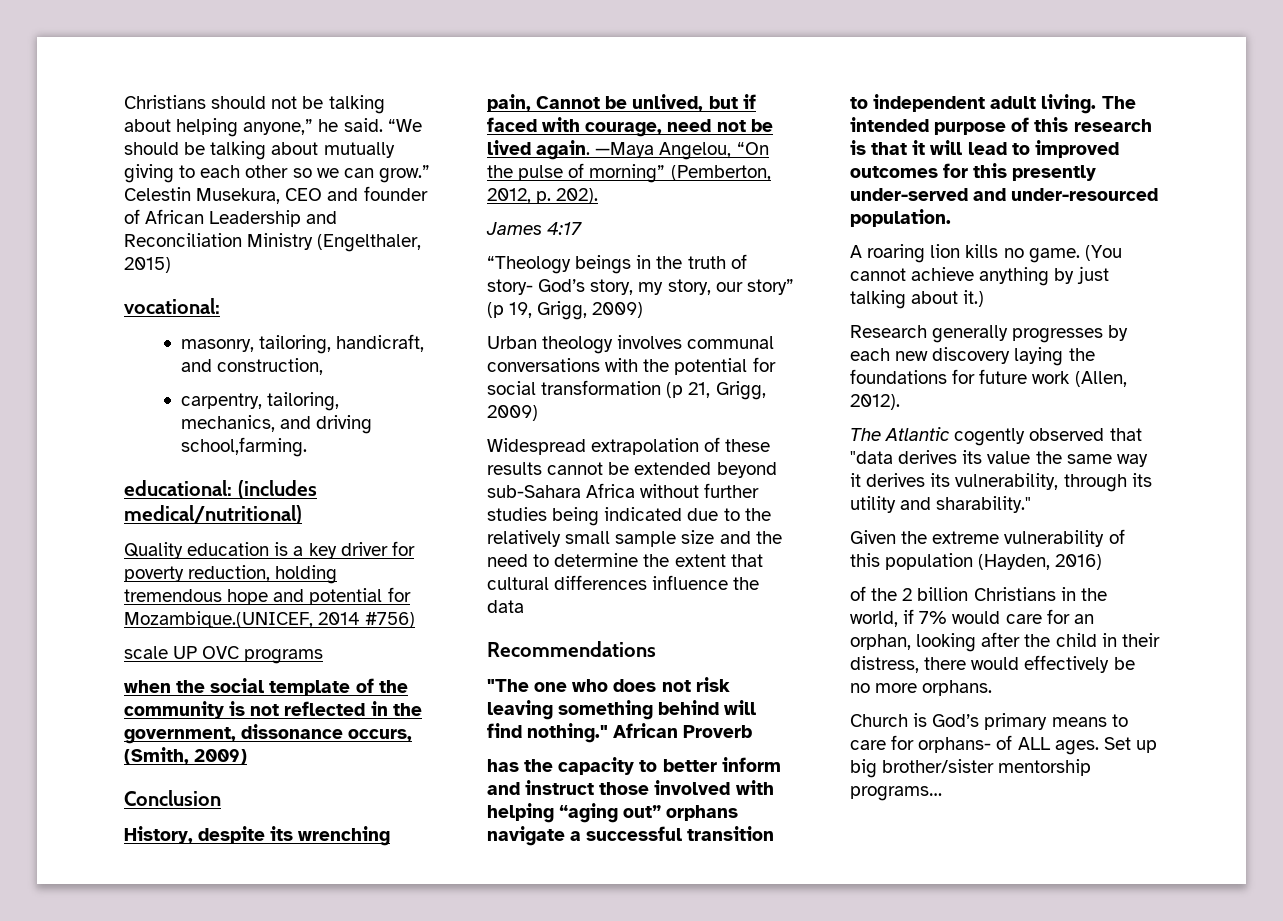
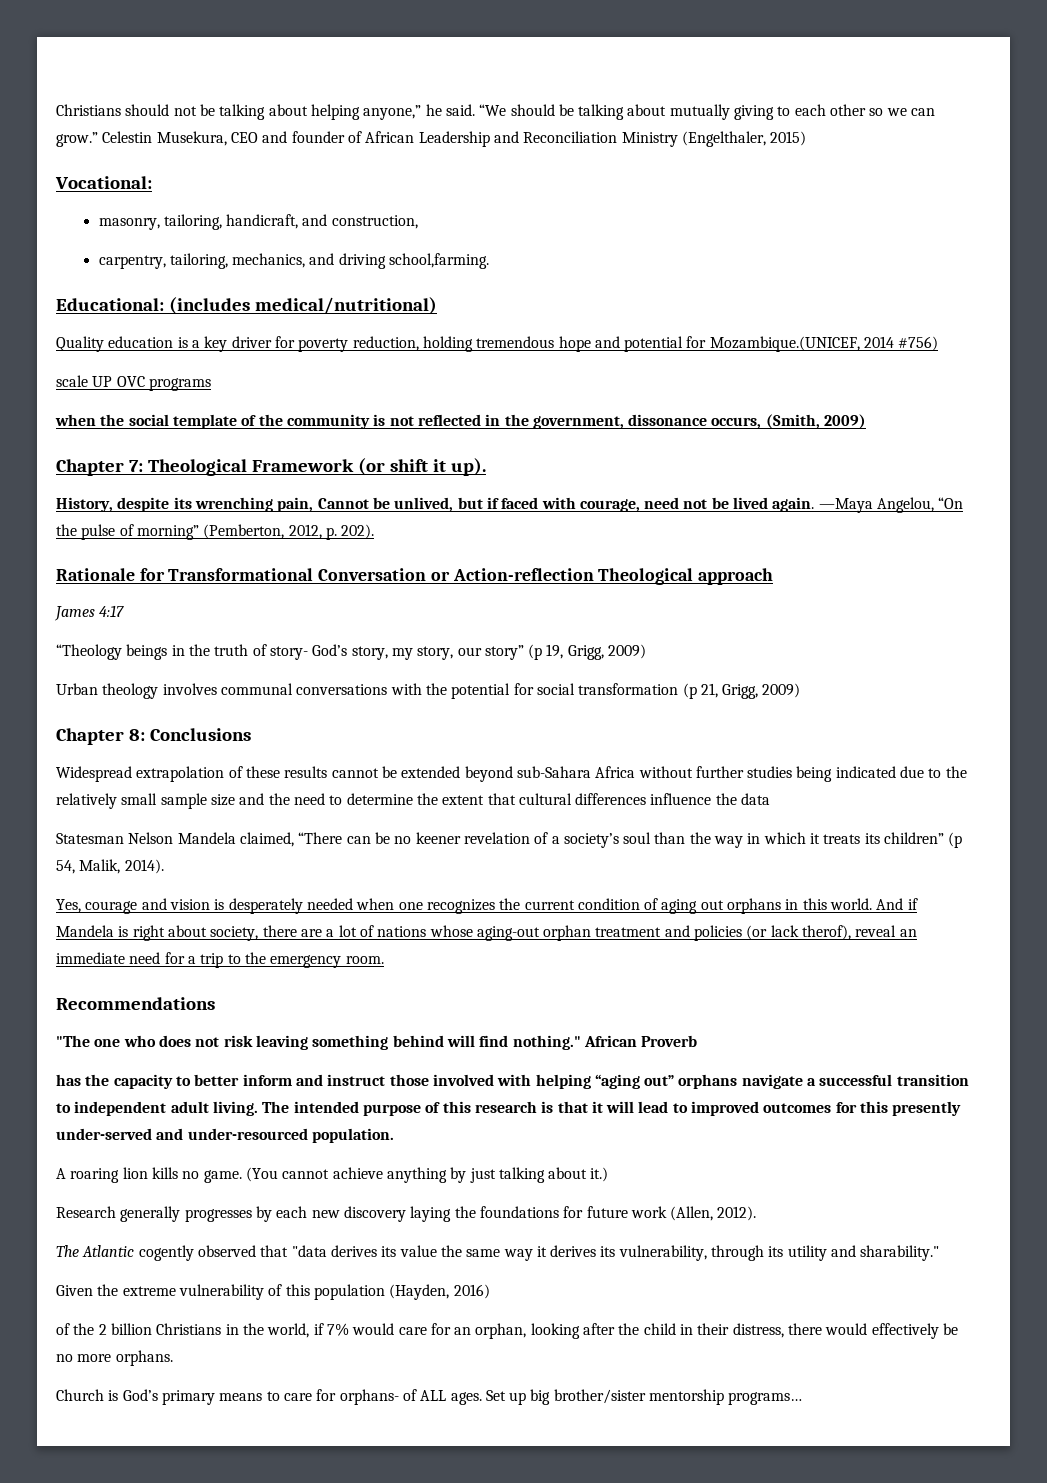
[124,298,220,314] vocational: -> [55,176,152,189] Vocational:
[124,480,232,496] educational: -> [56,298,164,311] Educational:
[124,790,221,806] Conclusion -> [56,458,486,476] Chapter 7: Theological Framework (or shift it up).
(599, 196) none -> [56,568,774,585] // Rationale for Transformational Conversation or Action-reflection Theological approach
(538, 413) none -> [56,728,251,745] // Chapter 8: Conclusions
(524, 606) none -> [56,832,963,848] [56,859,164,874] [56,898,918,914] [56,925,917,941] [56,952,384,968] // Statesman Nelson Mandela claimed, “There can be no keener revelation of a society’s soul than the way in which it treats its children” (p 54, Malik, 2014). // Yes, courage and vision is desperately needed when one recognizes the current condition of aging out orphans in this world. And if Mandela is right about society, there are a lot of nations whose aging-out orphan treatment and policies (or lack therof), reveal an immediate need for a trip to the emergency room.

